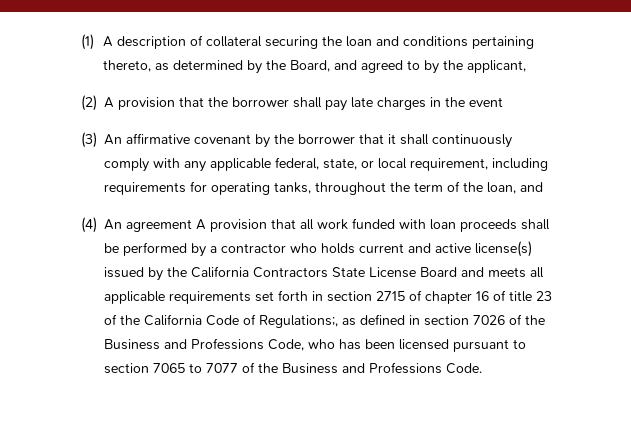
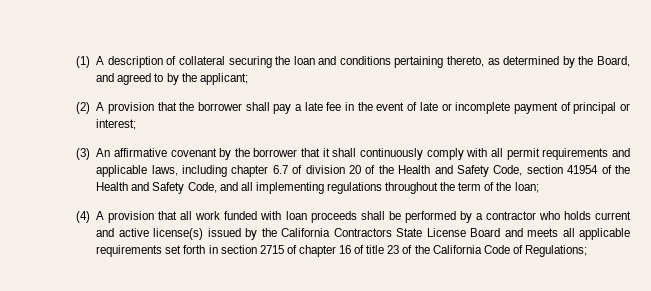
[466,60,526,73] applicant, -> [199,73,248,85] applicant;
[350,97,426,110] late charges -> [295,102,342,111] a late fee
(503, 102) none -> [407,102,630,114] [96,119,137,130] of late or incomplete payment of principal or interest;
[183,157,548,172] [103,181,311,195] any applicable federal, state, or local requirement, including requirements for operating tanks, -> [491,148,630,160] [96,165,630,177] [96,182,382,194] all permit requirements and applicable laws, including chapter 6.7 of division 20 of the Health and Safety Code, section 41954 of the Health and Safety Code, and all implementing regulations
[486,182,543,194] loan, and -> [514,182,539,193] loan;
[103,219,192,232] An agreement -> (91, 217) none
[258,314,545,328] [103,338,526,352] [103,362,482,374] Regulations;, as defined in section 7026 of the Business and Professions Code, who has been licensed pursuant to section 7065 to 7077 of the Business and Professions Code. -> [524,245,587,257] Regulations;

